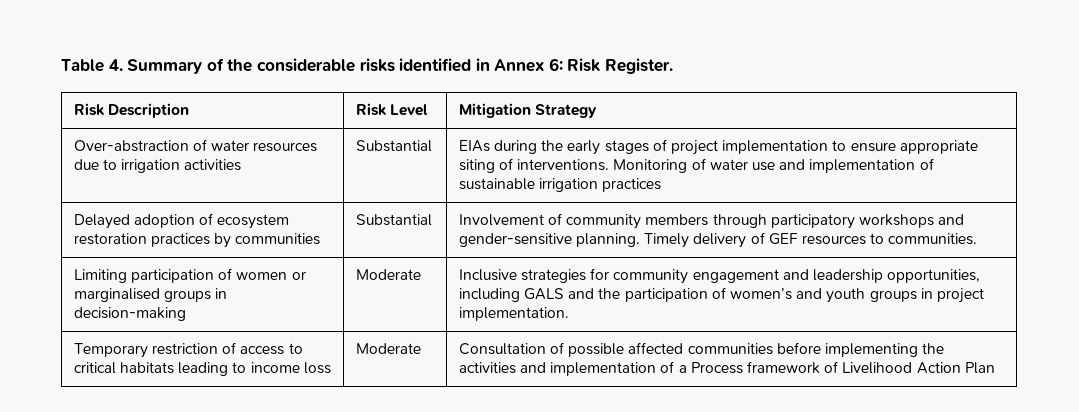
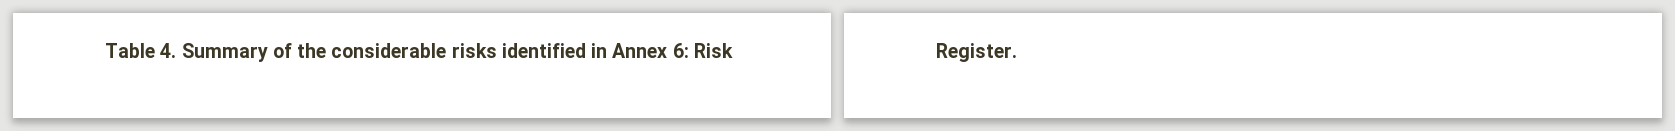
[73,103,190,118] [355,103,429,116] [458,103,598,118] [73,139,318,152] [73,159,242,173] [355,140,432,152] [458,139,978,155] [458,158,934,173] [458,178,662,192] [73,213,290,229] [73,233,321,248] [355,214,432,226] [458,213,965,229] [458,232,978,248] [73,268,306,283] [73,288,228,302] [73,307,186,321] [355,269,421,280] [458,268,981,284] [458,287,984,303] [458,307,569,321] [73,342,303,358] [73,362,331,376] [355,343,421,354] [458,342,945,357] [458,361,995,376] // Risk Description | Risk Level | Mitigation Strategy // Over-abstraction of water resources due to irrigation activities | Substantial | EIAs during the early stages of project implementation to ensure appropriate siting of interventions. Monitoring of water use and implementation of sustainable irrigation practices // Delayed adoption of ecosystem restoration practices by communities | Substantial | Involvement of community members through participatory workshops and gender-sensitive planning. Timely delivery of GEF resources to communities. // Limiting participation of women or marginalised groups in decision-making | Moderate | Inclusive strategies for community engagement and leadership opportunities, including GALS and the participation of women’s and youth groups in project implementation. // Temporary restriction of access to critical habitats leading to income loss | Moderate | Consultation of possible affected communities before implementing the activities and implementation of a Process framework of Livelihood Action Plan -> (1017, 52) none

